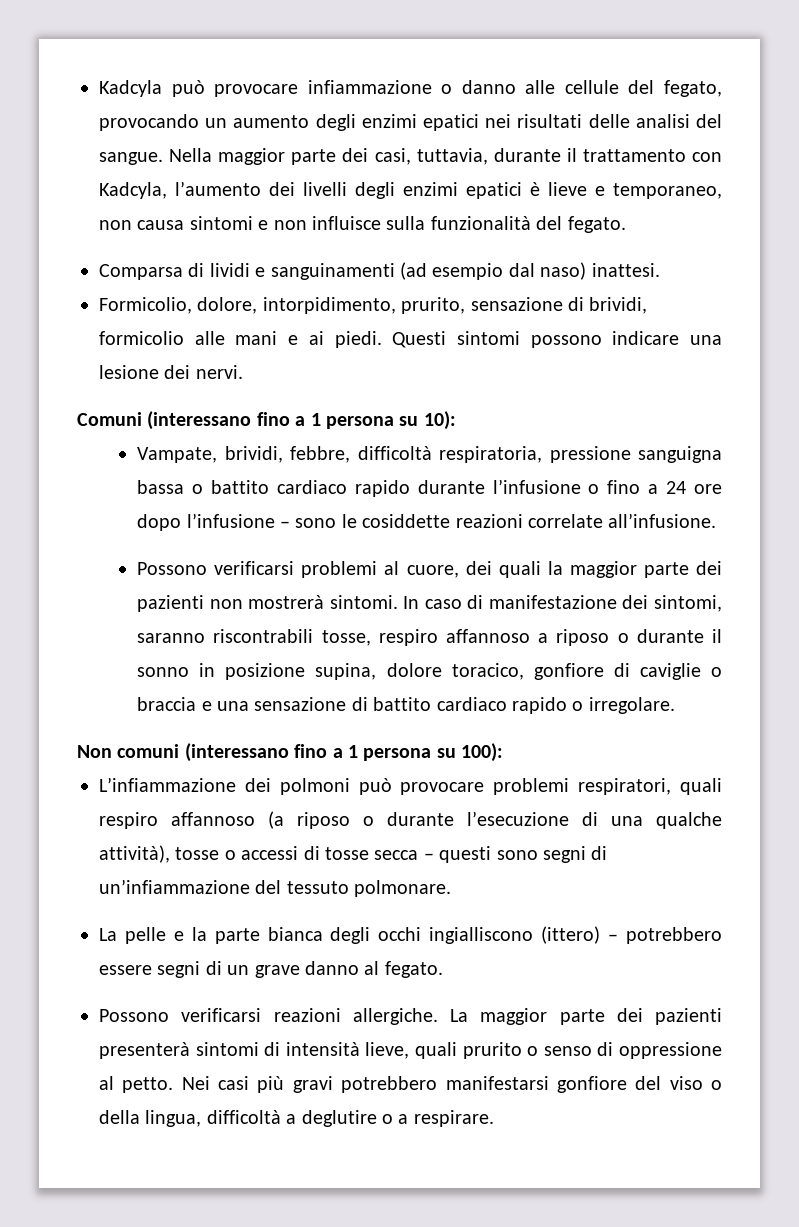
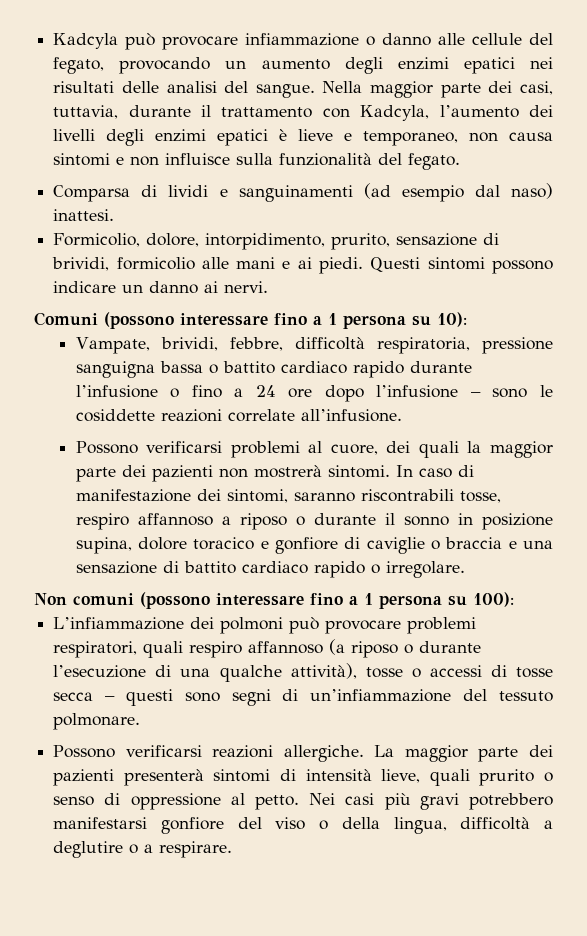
[690,335,722,345] [99,365,191,379] una lesione dei -> [122,281,219,294] un danno ai
[147,411,252,430] (interessano -> [104,312,268,329] (possono interessare
[451,663,524,680] toracico, -> [193,537,269,550] toracico e
[184,743,289,762] (interessano -> [140,592,304,609] (possono interessare
[99,926,722,944] [99,961,443,978] // La pelle e la parte bianca degli occhi ingialliscono (ittero) – potrebbero essere segni di un grave danno al fegato. -> (141, 721) none

